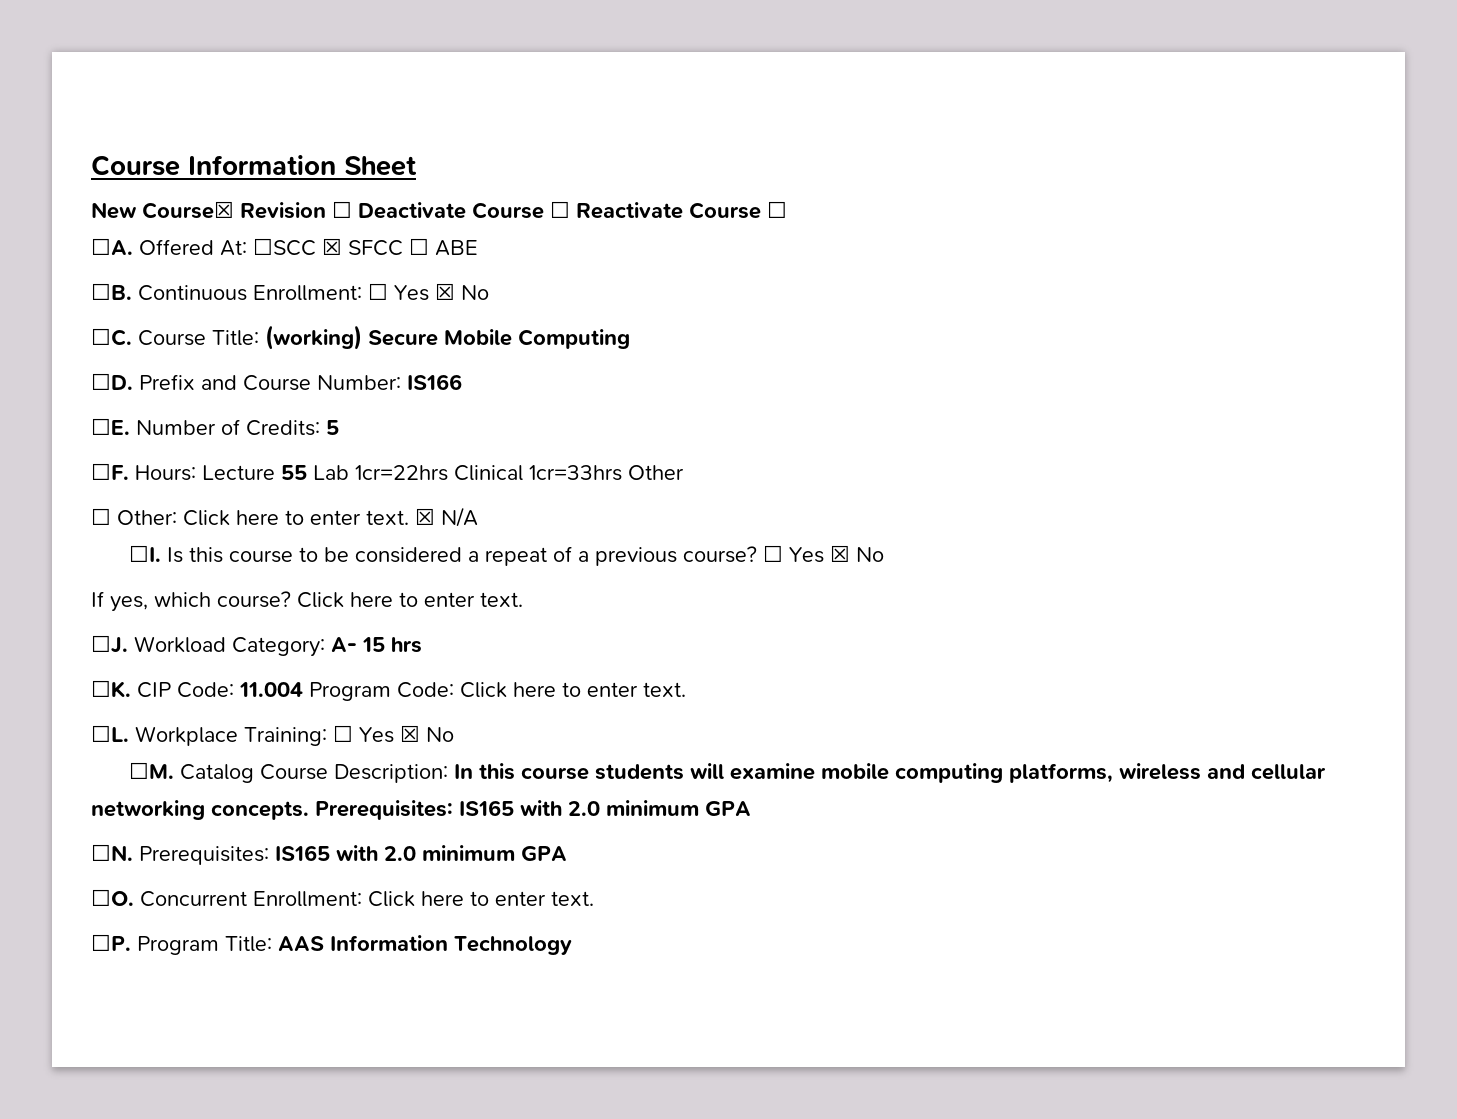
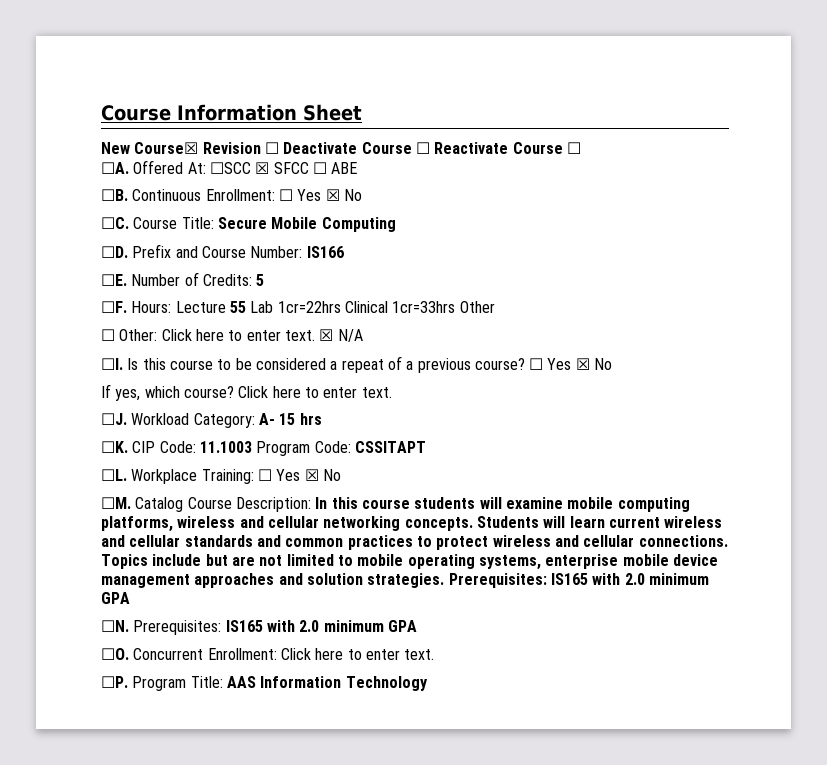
[265,325,362,350] (working) -> (214, 223) none
[239,682,303,697] 11.004 -> [199,441,252,453] 11.1003
[460,682,686,698] Click here to enter text. -> [354,441,426,453] CSSITAPT
(309, 810) none -> [476,516,723,528] [101,535,728,550] [101,554,718,570] [101,573,445,588] Students will learn current wireless and cellular standards and common practices to protect wireless and cellular connections. Topics include but are not limited to mobile operating systems, enterprise mobile device management approaches and solution strategies.

